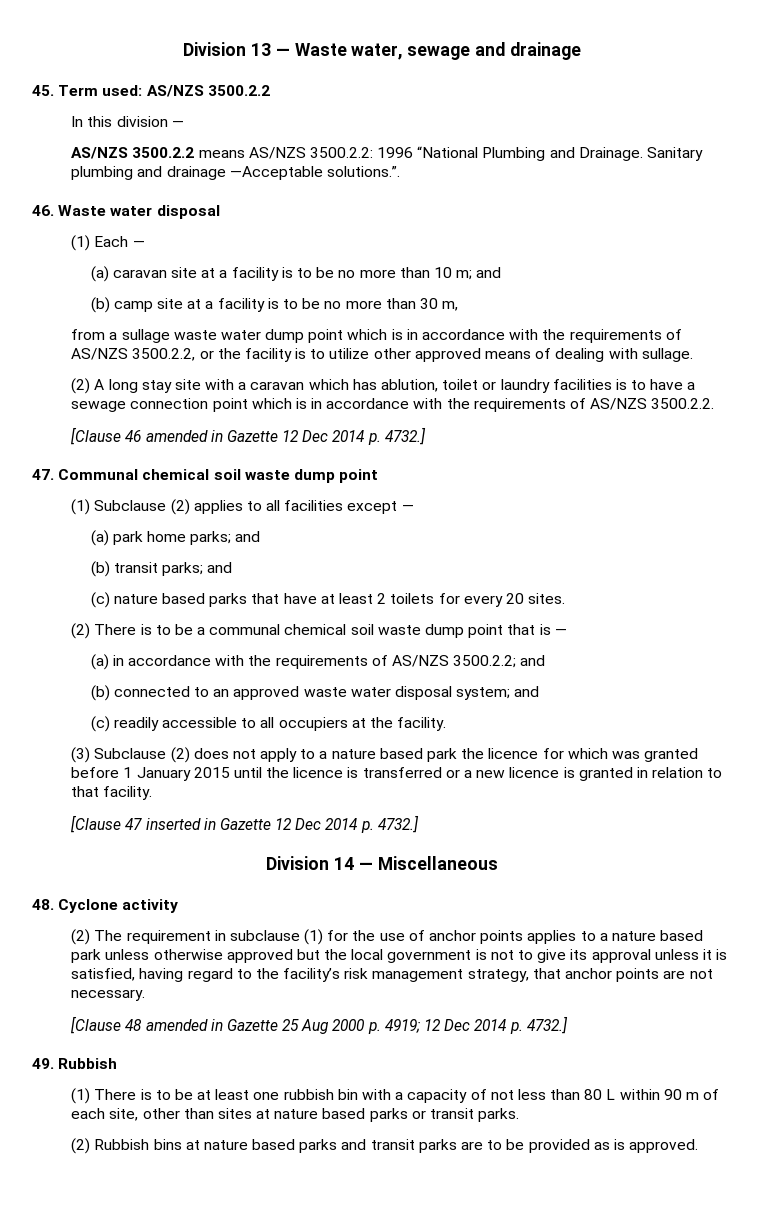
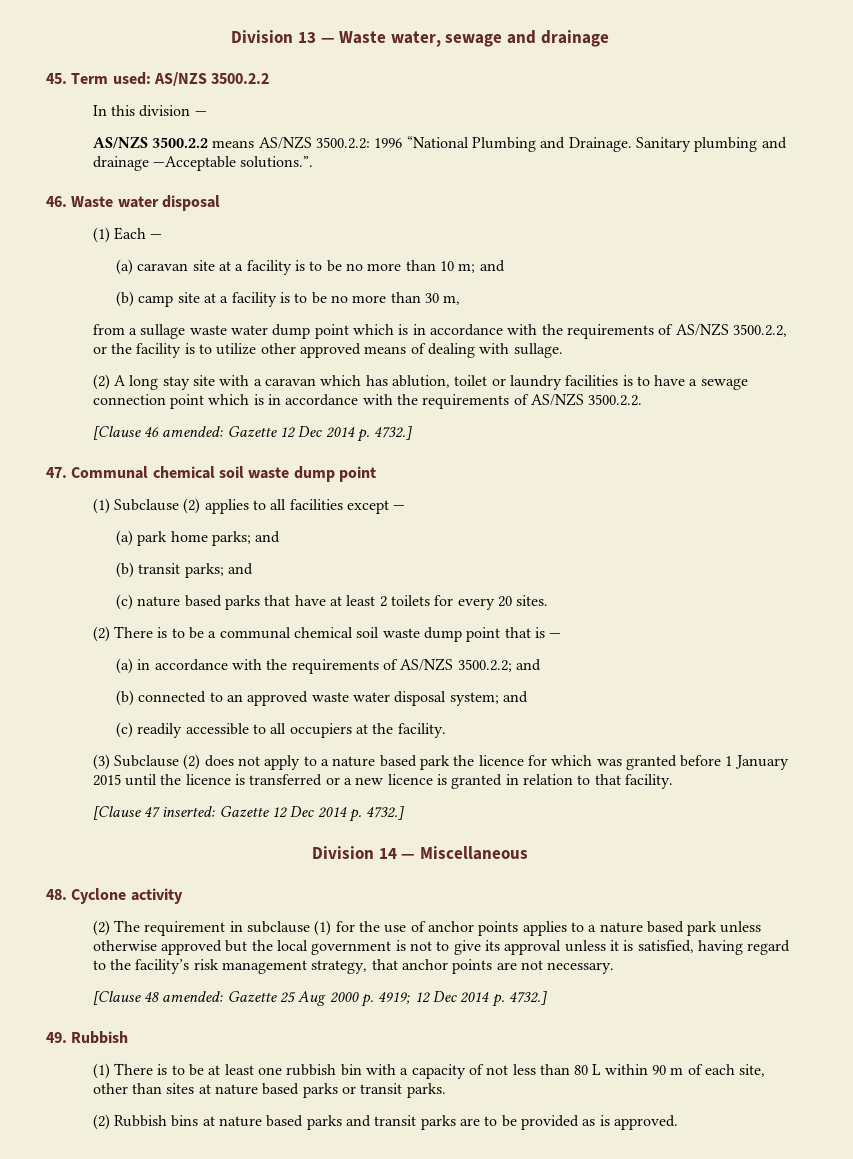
[145,430,223,442] amended in -> [162,426,224,437] amended:
[145,818,216,830] inserted in -> [162,806,216,817] inserted:
[145,1019,223,1031] amended in -> [162,991,224,1002] amended:

